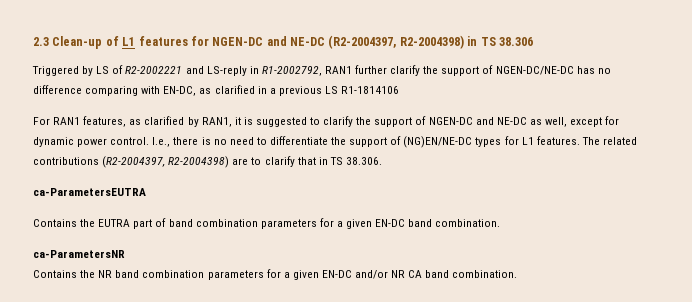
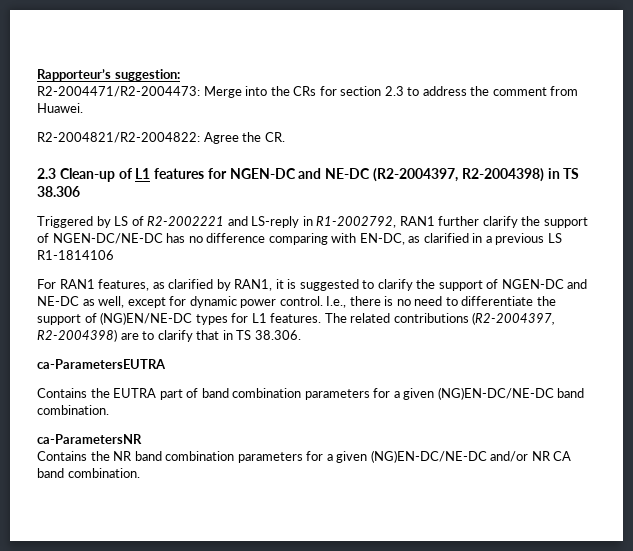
(33, 41) none -> [37,69,180,81] [37,86,579,98] [37,103,83,113] [37,132,285,144] Rapporteur’s suggestion: // R2-2004471/R2-2004473: Merge into the CRs for section 2.3 to address the comment from Huawei. // R2-2004821/R2-2004822: Agree the CR. //
[375,219,406,227] EN-DC -> [437,387,554,400] (NG)EN-DC/NE-DC
[321,270,352,278] EN-DC -> [370,450,487,463] (NG)EN-DC/NE-DC

